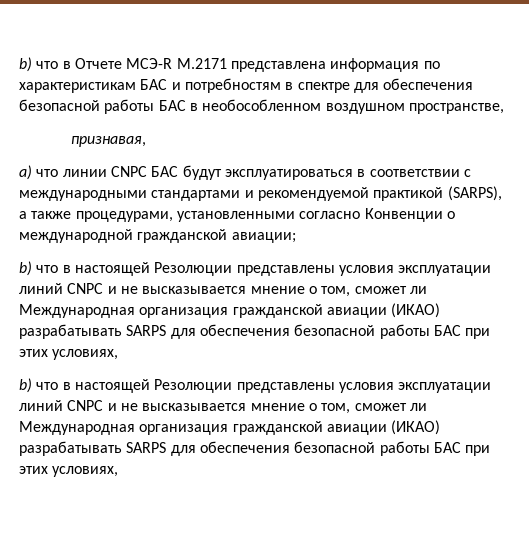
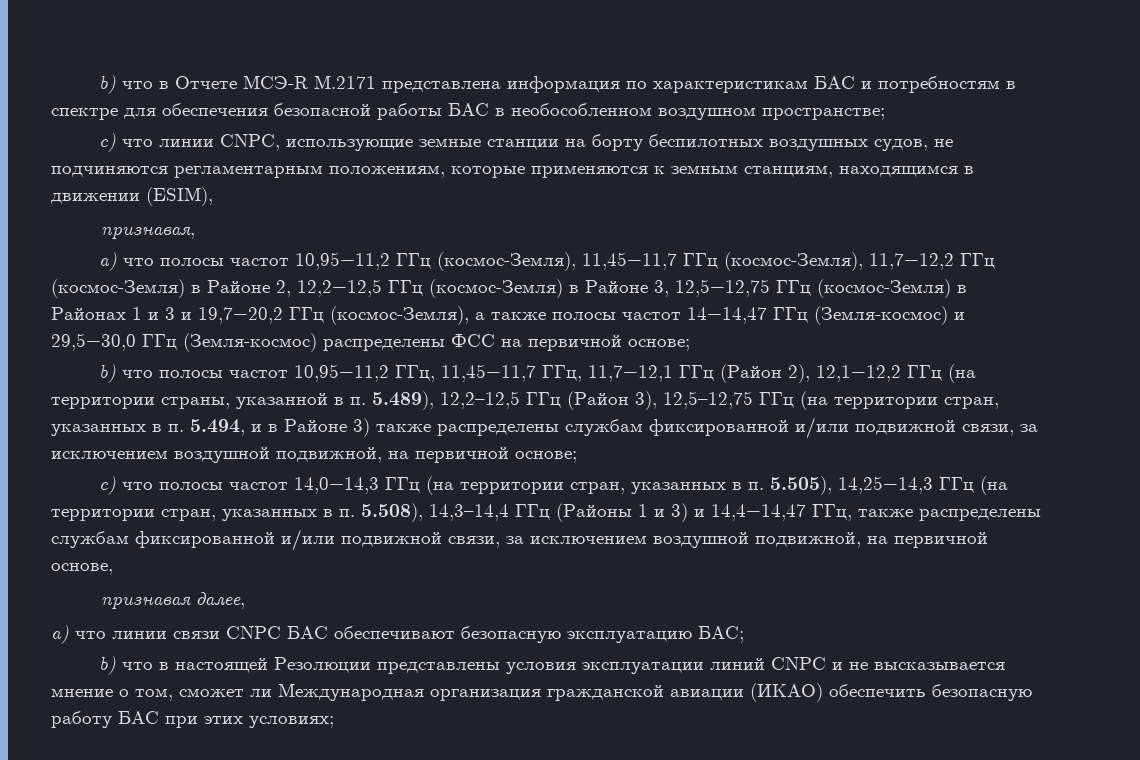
[408,103,504,114] [70,136,146,147] пространстве, // признавая, -> [762,108,885,120] [99,133,954,152] [51,165,974,178] [51,187,213,206] [101,227,196,240] [99,252,996,271] [51,279,967,298] [51,306,965,325] [51,333,690,352] [99,364,977,383] [51,391,999,410] [51,417,1038,439] [51,447,577,463] [99,476,1009,495] [51,503,1041,522] [51,529,988,551] [51,563,113,575] [101,592,246,610] пространстве; // c) что линии CNPC, использующие земные станции на борту беспилотных воздушных судов, не подчиняются регламентарным положениям, которые применяются к земным станциям, находящимся в движении (ESIM), // признавая, // a) что полосы частот 10,95−11,2 ГГц (космос-Земля), 11,45−11,7 ГГц (космос-Земля), 11,7−12,2 ГГц (космос-Земля) в Районе 2, 12,2−12,5 ГГц (космос-Земля) в Районе 3, 12,5−12,75 ГГц (космос-Земля) в Районах 1 и 3 и 19,7−20,2 ГГц (космос-Земля), а также полосы частот 14−14,47 ГГц (Земля-космос) и 29,5−30,0 ГГц (Земля-космос) распределены ФСС на первичной основе; // b) что полосы частот 10,95−11,2 ГГц, 11,45−11,7 ГГц, 11,7−12,1 ГГц (Район 2), 12,1−12,2 ГГц (на территории страны, указанной в п. 5.489), 12,2–12,5 ГГц (Район 3), 12,5–12,75 ГГц (на территории стран, указанных в п. 5.494, и в Районе 3) также распределены службам фиксированной и/или подвижной связи, за исключением воздушной подвижной, на первичной основе; // c) что полосы частот 14,0−14,3 ГГц (на территории стран, указанных в п. 5.505), 14,25−14,3 ГГц (на территории стран, указанных в п. 5.508), 14,3–14,4 ГГц (Районы 1 и 3) и 14,4−14,47 ГГц, также распределены службам фиксированной и/или подвижной связи, за исключением воздушной подвижной, на первичной основе, // признавая далее,
(107, 173) none -> [173,631,220,639] связи
[182,165,471,180] [19,186,502,201] [19,208,455,222] [19,229,296,243] будут эксплуатироваться в соответствии с международными стандартами и рекомендуемой практикой (SARPS), а также процедурами, установленными согласно Конвенции о международной гражданской авиации; -> [334,626,744,643] обеспечивают безопасную эксплуатацию БАС;
[19,324,491,339] [19,349,119,360] [19,378,492,393] [19,400,427,414] [19,420,441,435] [19,441,491,456] [19,466,119,477] разрабатывать SARPS для обеспечения безопасной работы БАС при этих условиях, // b) что в настоящей Резолюции представлены условия эксплуатации линий CNPC и не высказывается мнение о том, сможет ли Международная организация гражданской авиации (ИКАО) разрабатывать SARPS для обеспечения безопасной работы БАС при этих условиях, -> [829,684,1032,701] [51,711,334,728] обеспечить безопасную работу БАС при этих условиях;

